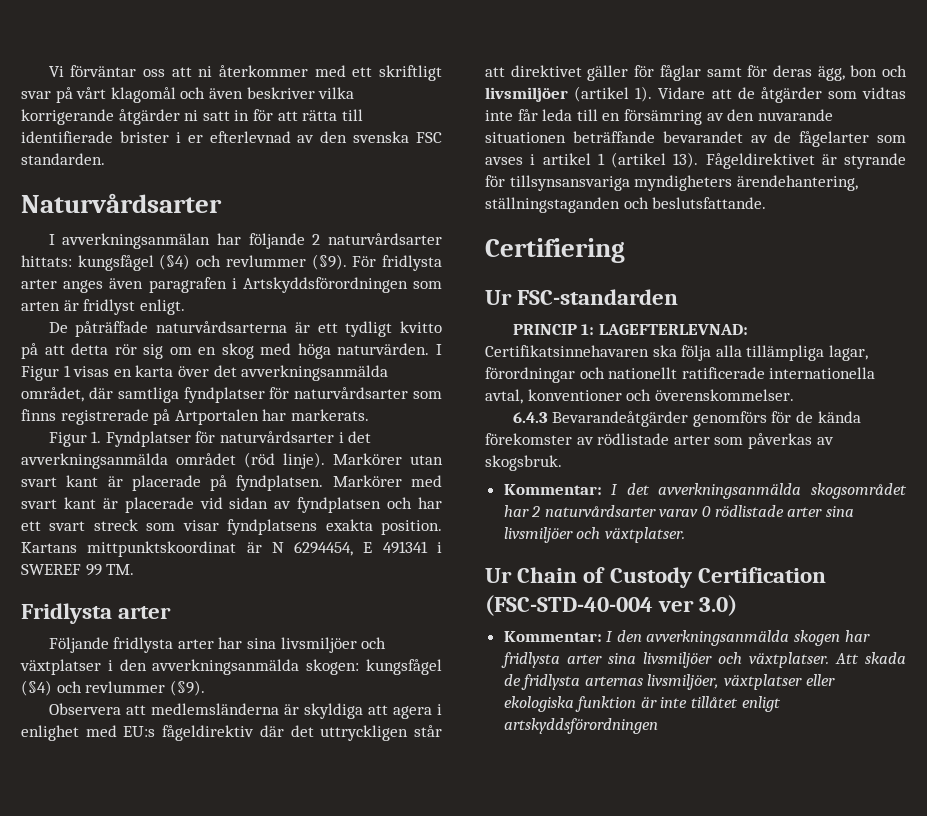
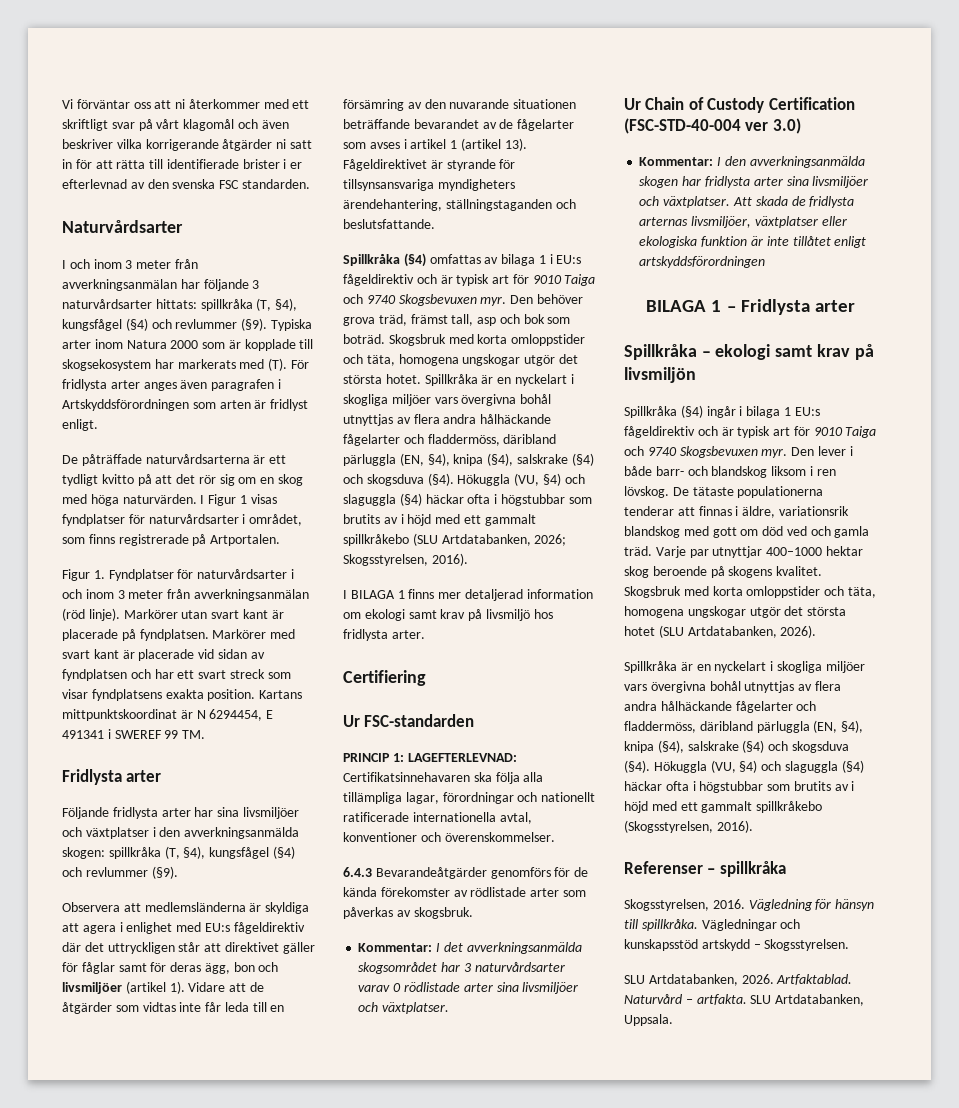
(55, 239) none -> [69,259,198,269] och inom 3 meter från
[312,234,321,245] 2 -> [252,280,260,289] 3
[77,254,347,271] kungsfågel (§4) och revlummer (§9). -> [200,298,298,311] [62,318,312,331] [62,339,314,351] [62,358,288,371] spillkråka (T, §4), kungsfågel (§4) och revlummer (§9). Typiska arter inom Natura 2000 som är kopplade till skogsekosystem har markerats med (T).
[71,343,109,355] detta -> [176,474,196,484] det
[113,365,389,381] [21,387,179,403] en karta över det avverkningsanmälda området, där samtliga -> (277, 499) none
(409, 393) none -> [242,514,303,526] i området,
[174,409,369,425] Artportalen har markerats. -> [210,534,281,546] Artportalen.
[348,431,372,443] [21,453,236,469] det avverkningsanmälda området -> [62,589,309,601] och inom 3 meter från avverkningsanmälan
(360, 667) none -> [108,846,206,859] spillkråka (T, §4),
(767, 203) none -> [343,253,582,267] [343,274,596,286] [343,294,583,306] [343,314,571,326] [343,334,586,346] [343,354,578,366] [343,374,574,386] [343,394,552,406] [343,414,552,426] [343,434,557,446] [343,453,594,466] [343,473,585,486] [343,493,592,506] [343,514,536,526] [343,533,567,546] [343,553,468,566] [343,589,593,601] [343,609,553,621] [343,629,425,641] // Spillkråka (§4) omfattas av bilaga 1 i EU:s fågeldirektiv och är typisk art för 9010 Taiga och 9740 Skogsbevuxen myr. Den behöver grova träd, främst tall, asp och bok som boträd. Skogsbruk med korta omloppstider och täta, homogena ungskogar utgör det största hotet. Spillkråka är en nyckelart i skogliga miljöer vars övergivna bohål utnyttjas av flera andra hålhäckande fågelarter och fladdermöss, däribland pärluggla (EN, §4), knipa (§4), salskrake (§4) och skogsduva (§4). Hökuggla (VU, §4) och slaguggla (§4) häckar ofta i högstubbar som brutits av i höjd med ett gammalt spillkråkebo (SLU Artdatabanken, 2026; Skogsstyrelsen, 2016). // I BILAGA 1 finns mer detaljerad information om ekologi samt krav på livsmiljö hos fridlysta arter.
[531,506,541,517] 2 -> [463,963,472,972] 3
(658, 726) none -> [646,299,855,315] [624,344,874,360] [624,367,696,383] [624,405,820,418] [624,426,877,438] [624,446,853,458] [624,466,836,478] [624,486,824,498] [624,506,849,518] [624,526,870,538] [624,546,863,558] [624,566,823,578] [624,586,876,598] [624,606,847,618] [624,625,817,638] [624,661,865,673] [624,681,841,693] [624,701,817,713] [624,720,864,733] [624,740,849,753] [624,760,864,773] [624,781,855,793] [624,801,823,813] [624,820,753,833] [624,861,786,877] [624,899,875,911] [624,919,801,931] [624,939,850,951] [624,974,853,986] [624,994,865,1006] [624,1014,673,1026] // BILAGA 1 – Fridlysta arter // Spillkråka – ekologi samt krav på livsmiljön // Spillkråka (§4) ingår i bilaga 1 EU:s fågeldirektiv och är typisk art för 9010 Taiga och 9740 Skogsbevuxen myr. Den lever i både barr- och blandskog liksom i ren lövskog. De tätaste populationerna tenderar att finnas i äldre, variationsrik blandskog med gott om död ved och gamla träd. Varje par utnyttjar 400–1000 hektar skog beroende på skogens kvalitet. Skogsbruk med korta omloppstider och täta, homogena ungskogar utgör det största hotet (SLU Artdatabanken, 2026). // Spillkråka är en nyckelart i skogliga miljöer vars övergivna bohål utnyttjas av flera andra hålhäckande fågelarter och fladdermöss, däribland pärluggla (EN, §4), knipa (§4), salskrake (§4) och skogsduva (§4). Hökuggla (VU, §4) och slaguggla (§4) häckar ofta i högstubbar som brutits av i höjd med ett gammalt spillkråkebo (Skogsstyrelsen, 2016). // Referenser – spillkråka // Skogsstyrelsen, 2016. Vägledning för hänsyn till spillkråka. Vägledningar och kunskapsstöd artskydd – Skogsstyrelsen. // SLU Artdatabanken, 2026. Artfaktablad. Naturvård – artfakta. SLU Artdatabanken, Uppsala.

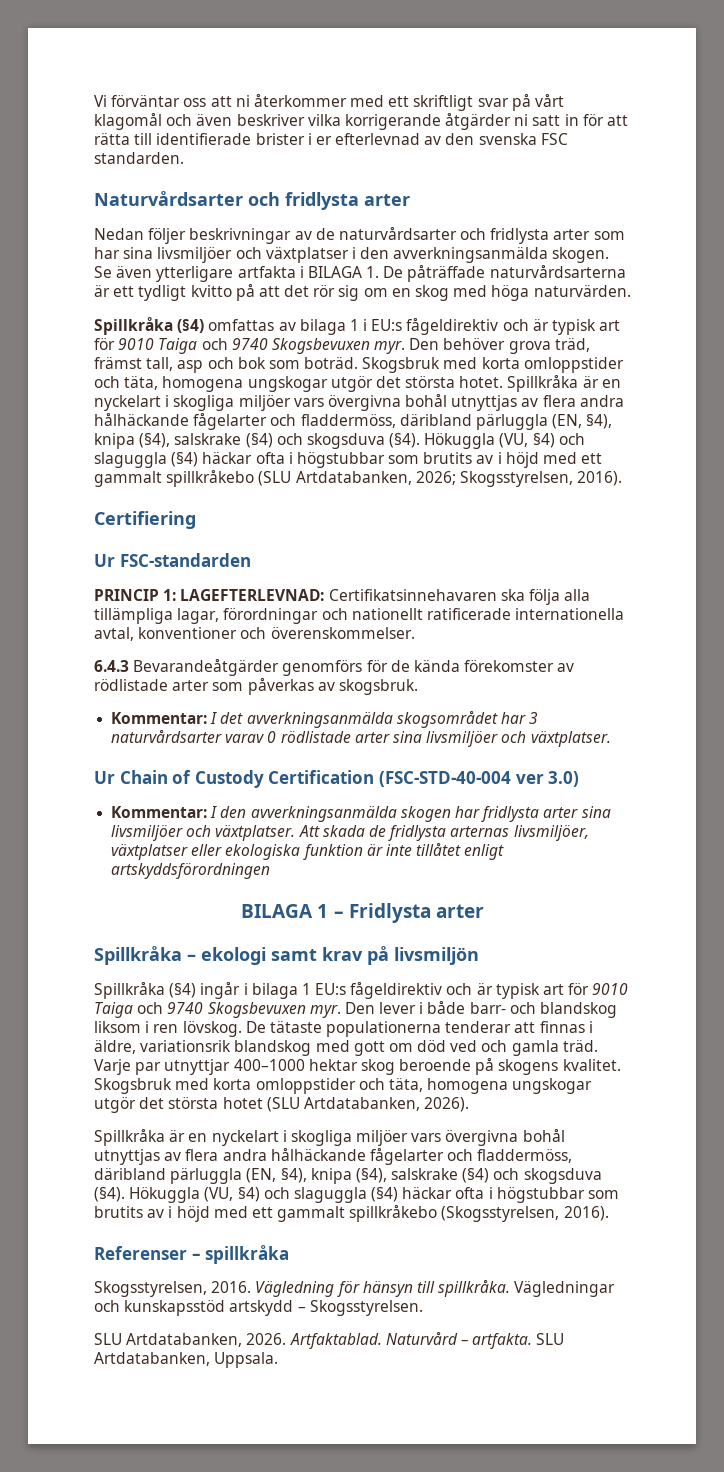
[62,259,198,269] [62,279,260,291] [62,298,298,311] [62,318,312,331] [62,339,314,351] [62,358,309,371] [62,379,281,391] [62,399,309,411] [62,419,98,431] // I och inom 3 meter från avverkningsanmälan har följande 3 naturvårdsarter hittats: spillkråka (T, §4), kungsfågel (§4) och revlummer (§9). Typiska arter inom Natura 2000 som är kopplade till skogsekosystem har markerats med (T). För fridlysta arter anges även paragrafen i Artskyddsförordningen som arten är fridlyst enligt. // -> [248,192,410,210] [94,227,625,244] [94,247,610,263] [94,266,380,282] och fridlysta arter // Nedan följer beskrivningar av de naturvårdsarter och fridlysta arter som har sina livsmiljöer och växtplatser i den avverkningsanmälda skogen. Se även ytterligare artfakta i BILAGA 1.
[200,494,277,506] [62,514,303,526] [62,534,281,546] [62,569,294,581] [62,589,309,601] [62,608,284,621] [62,629,296,641] [62,649,265,661] [62,669,291,681] [62,689,303,701] [62,709,274,721] [62,729,206,739] [62,769,162,785] [62,807,299,819] [62,827,300,839] [62,846,295,859] [62,866,178,879] [62,902,310,914] [62,922,305,934] [62,942,315,954] [62,962,279,974] [62,981,264,994] [62,1002,285,1014] [343,99,577,111] [343,119,575,131] [343,138,527,151] [343,159,516,171] [343,179,515,191] [343,199,576,211] [343,219,435,229] I Figur 1 visas fyndplatser för naturvårdsarter i området, som finns registrerade på Artportalen. // Figur 1. Fyndplatser för naturvårdsarter i och inom 3 meter från avverkningsanmälan (röd linje). Markörer utan svart kant är placerade på fyndplatsen. Markörer med svart kant är placerade vid sidan av fyndplatsen och har ett svart streck som visar fyndplatsens exakta position. Kartans mittpunktskoordinat är N 6294454, E 491341 i SWEREF 99 TM. // Fridlysta arter // Följande fridlysta arter har sina livsmiljöer och växtplatser i den avverkningsanmälda skogen: spillkråka (T, §4), kungsfågel (§4) och revlummer (§9). // Observera att medlemsländerna är skyldiga att agera i enlighet med EU:s fågeldirektiv där det uttryckligen står att direktivet gäller för fåglar samt för deras ägg, bon och livsmiljöer (artikel 1). Vidare att de åtgärder som vidtas inte får leda till en försämring av den nuvarande situationen beträffande bevarandet av de fågelarter som avses i artikel 1 (artikel 13). Fågeldirektivet är styrande för tillsynsansvariga myndigheters ärendehantering, ställningstaganden och beslutsfattande. -> (631, 291) none
[343,589,593,601] [343,609,553,621] [343,629,425,641] // I BILAGA 1 finns mer detaljerad information om ekologi samt krav på livsmiljö hos fridlysta arter. -> (623, 478) none

